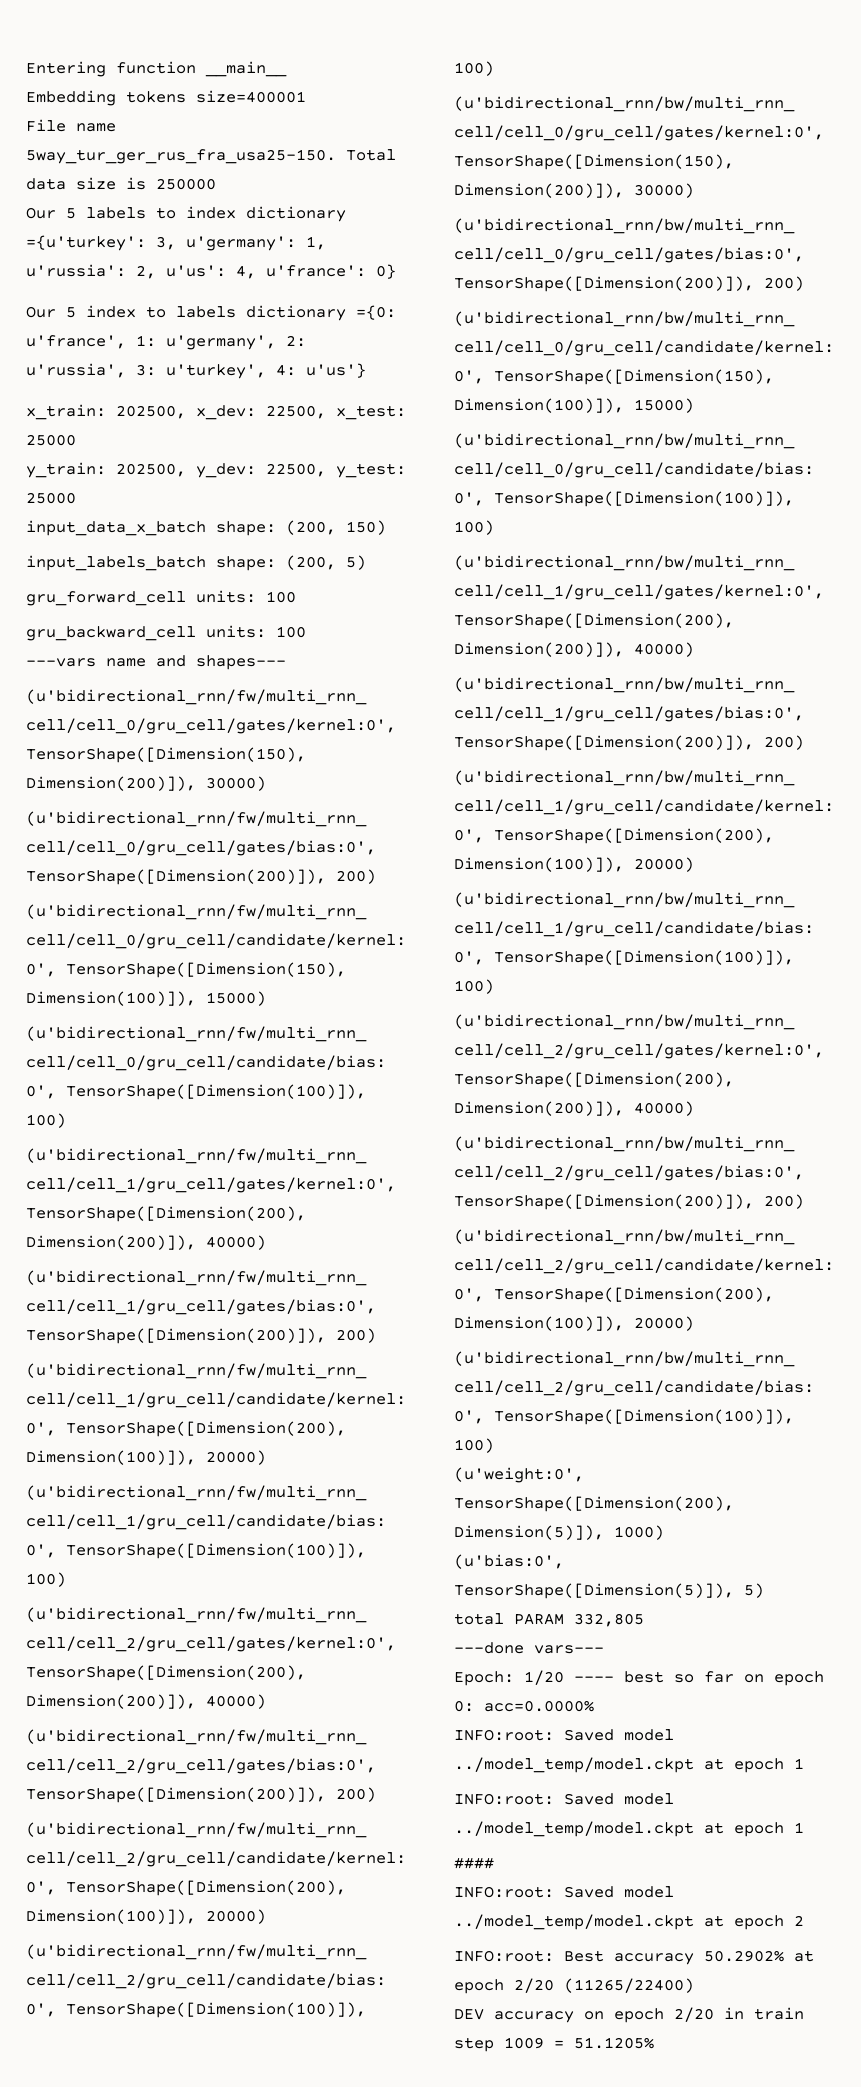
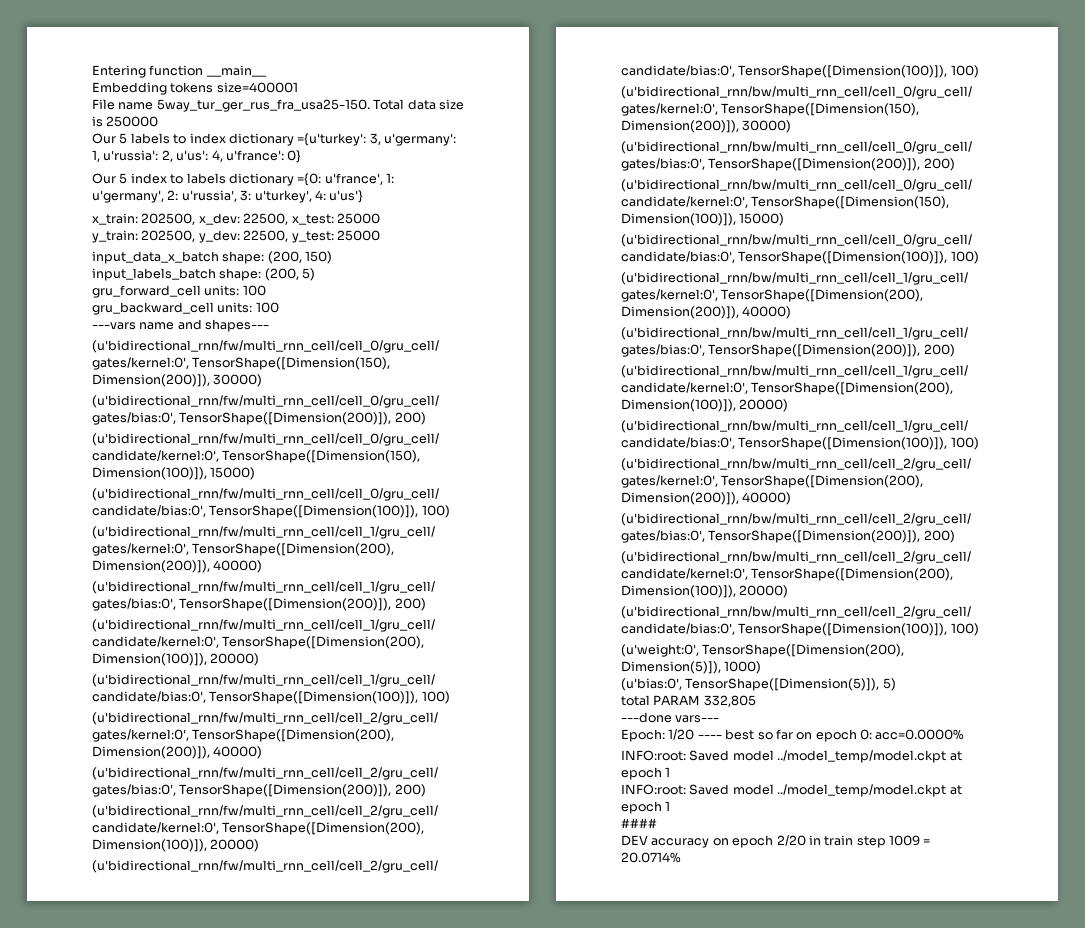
[454,1886,674,1898] [454,1914,804,1930] [454,1950,814,1965] [454,1978,694,1994] // INFO:root: Saved model ../model_temp/model.ckpt at epoch 2 // INFO:root: Best accuracy 50.2902% at epoch 2/20 (11265/22400) -> (657, 823) none
[574,2037,654,2049] 51.1205% -> [621,852,681,863] 20.0714%

